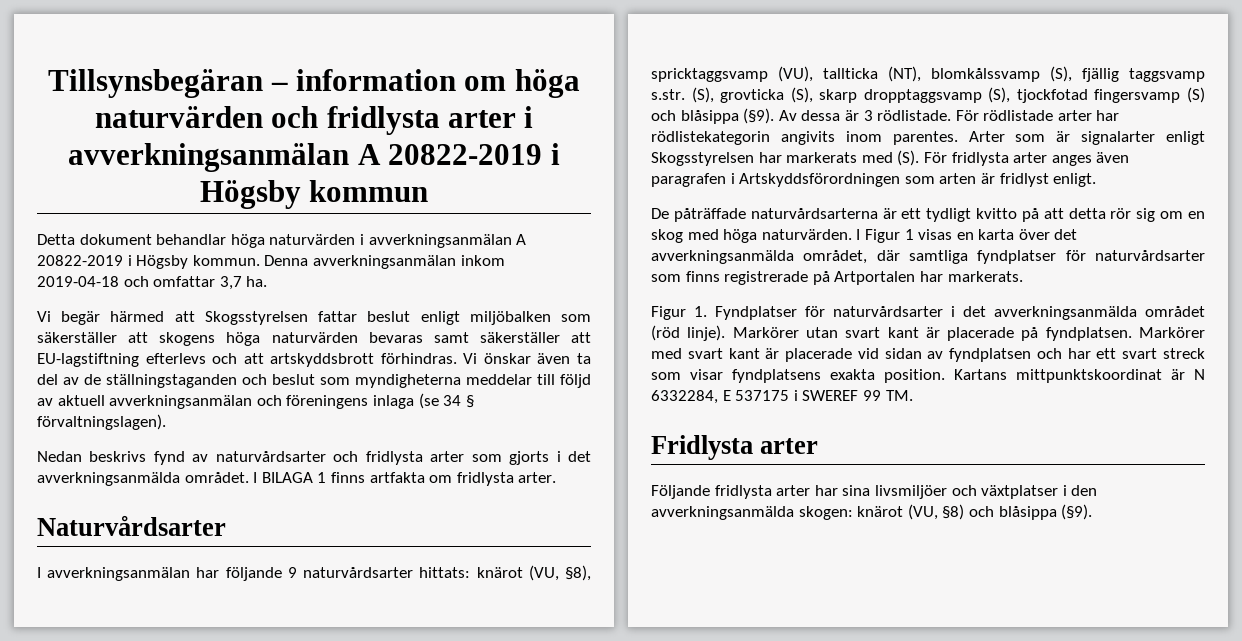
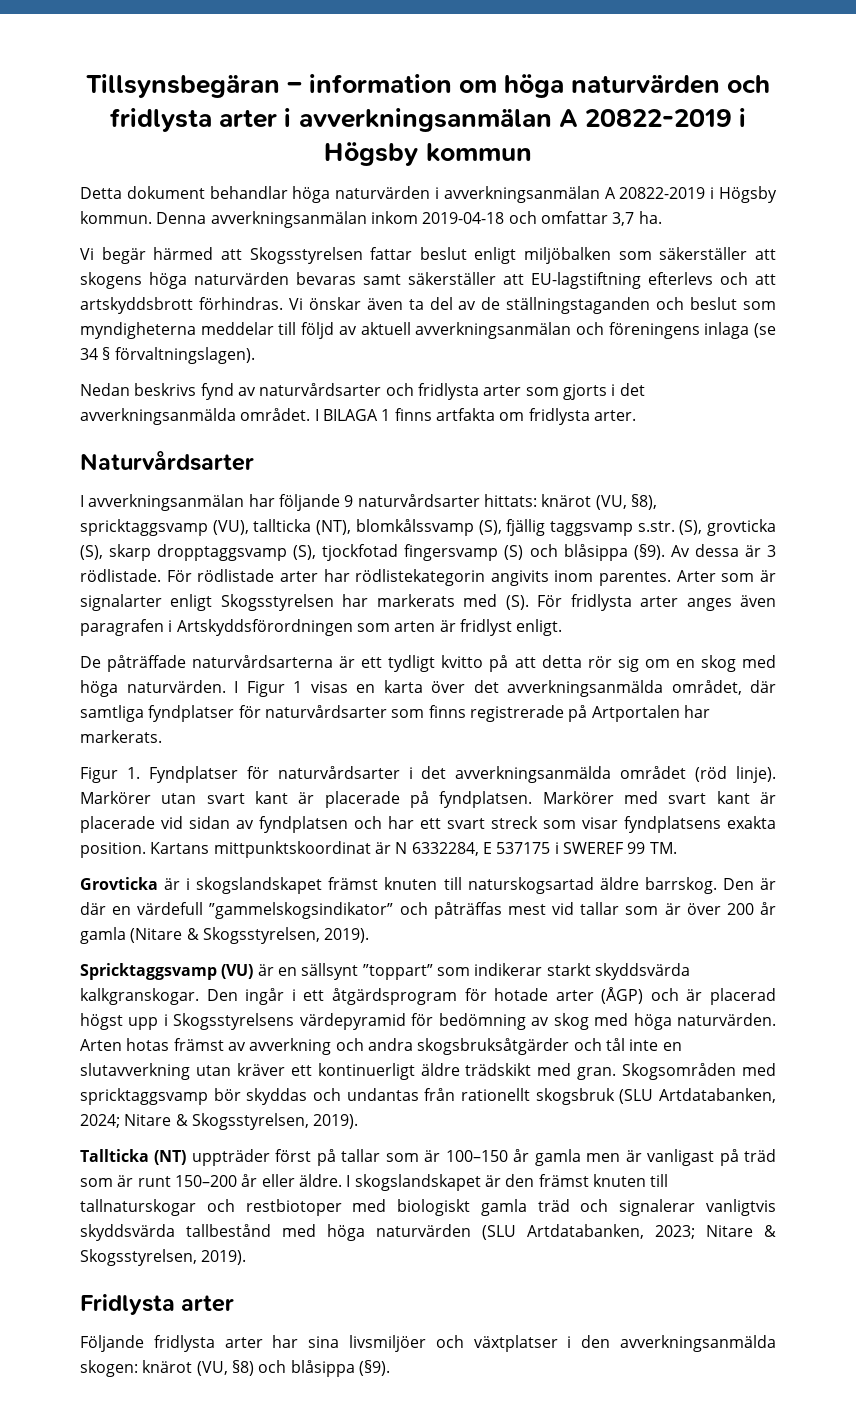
(913, 395) none -> [80,877,776,894] [80,902,776,919] [80,927,370,944] [80,963,690,980] [80,987,777,1005] [80,1013,777,1030] [80,1038,682,1055] [80,1063,777,1080] [80,1088,776,1105] [80,1113,359,1130] [80,1149,777,1166] [80,1174,669,1191] [80,1199,776,1216] [80,1224,776,1241] [80,1249,247,1266] // Grovticka är i skogslandskapet främst knuten till naturskogsartad äldre barrskog. Den är där en värdefull ”gammelskogsindikator” och påträffas mest vid tallar som är över 200 år gamla (Nitare & Skogsstyrelsen, 2019). // Spricktaggsvamp (VU) är en sällsynt ”toppart” som indikerar starkt skyddsvärda kalkgranskogar. Den ingår i ett åtgärdsprogram för hotade arter (ÅGP) och är placerad högst upp i Skogsstyrelsens värdepyramid för bedömning av skog med höga naturvärden. Arten hotas främst av avverkning och andra skogsbruksåtgärder och tål inte en slutavverkning utan kräver ett kontinuerligt äldre trädskikt med gran. Skogsområden med spricktaggsvamp bör skyddas och undantas från rationellt skogsbruk (SLU Artdatabanken, 2024; Nitare & Skogsstyrelsen, 2019). // Tallticka (NT) uppträder först på tallar som är 100–150 år gamla men är vanligast på träd som är runt 150–200 år eller äldre. I skogslandskapet är den främst knuten till tallnaturskogar och restbiotoper med biologiskt gamla träd och signalerar vanligtvis skyddsvärda tallbestånd med höga naturvärden (SLU Artdatabanken, 2023; Nitare & Skogsstyrelsen, 2019).

